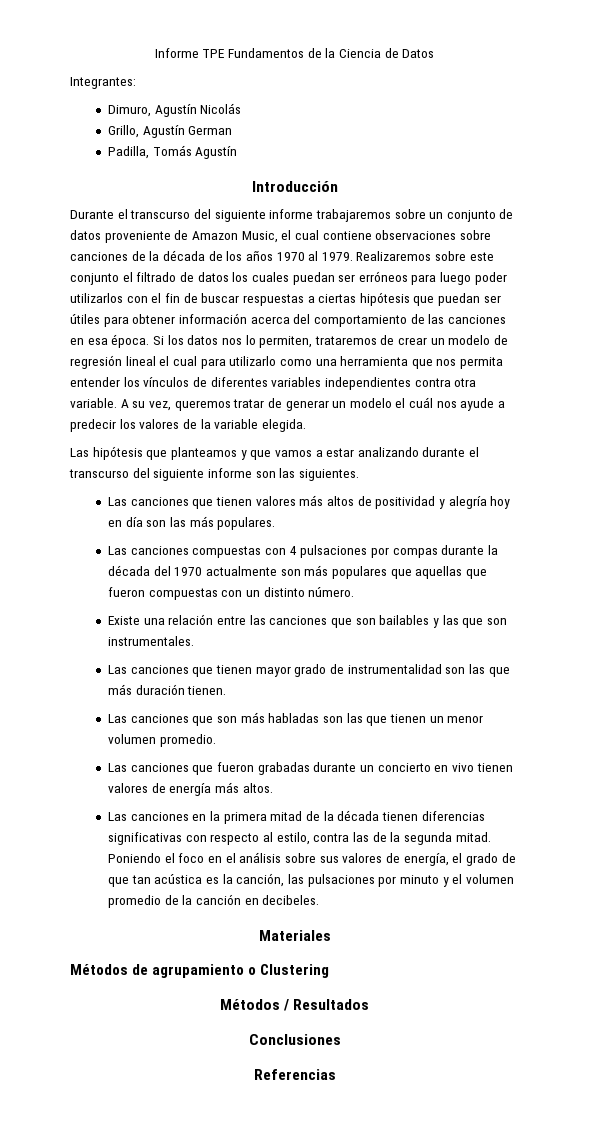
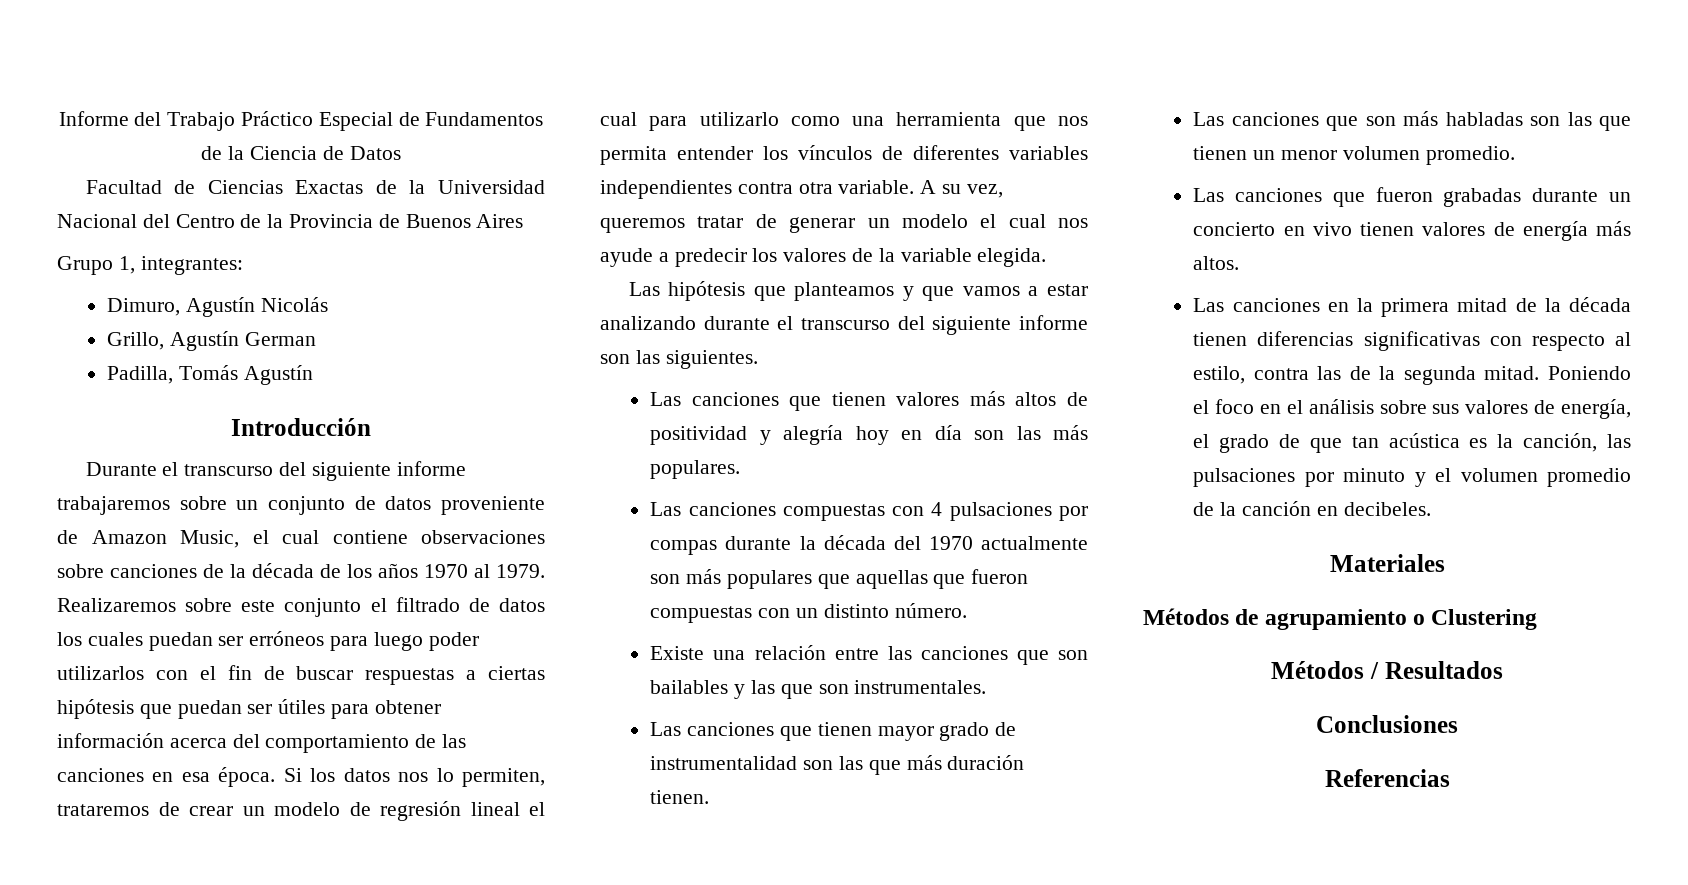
[202,49,225,58] TPE -> [134,111,420,131] del Trabajo Práctico Especial de
[70,77,136,89] Integrantes: -> [85,180,545,194] [57,214,524,228] [57,256,243,275] Facultad de Ciencias Exactas de la Universidad Nacional del Centro de la Provincia de Buenos Aires // Grupo 1, integrantes:
[409,397,434,408] cuál -> [1008,214,1046,228] cual

